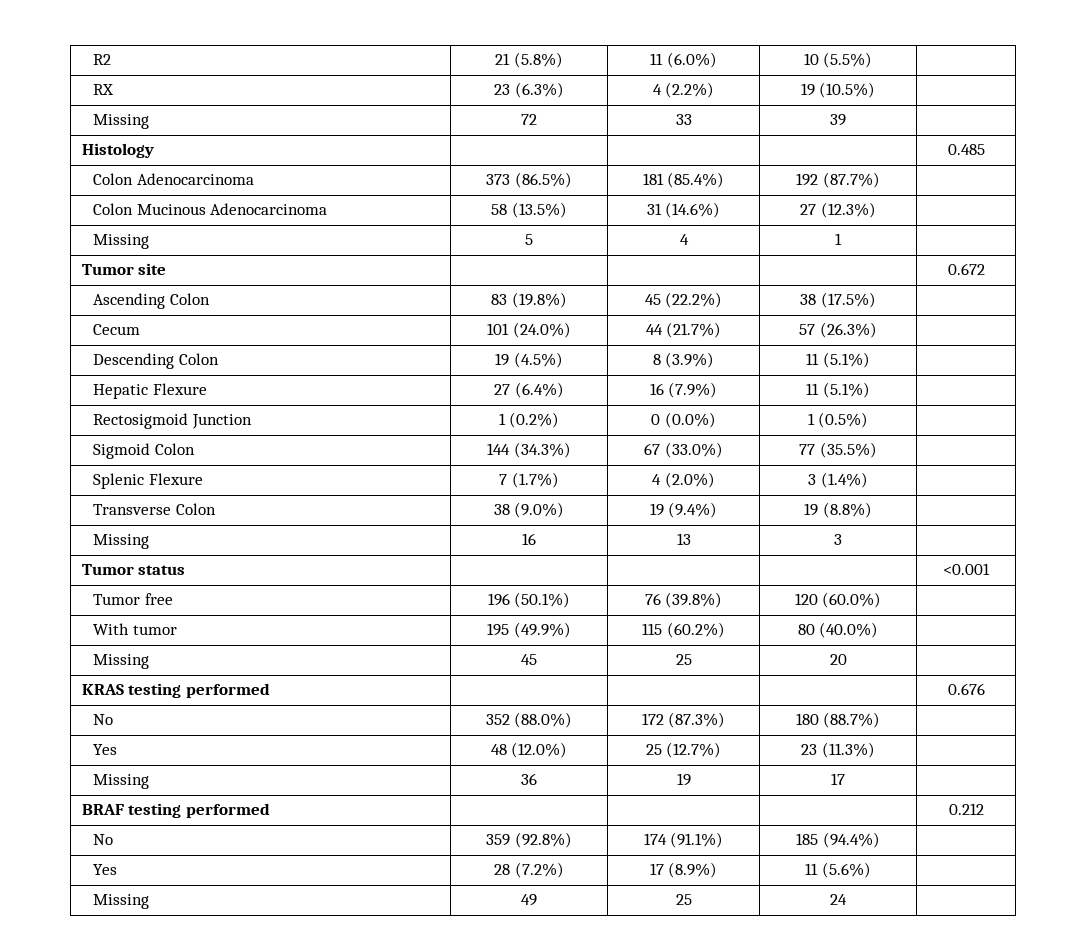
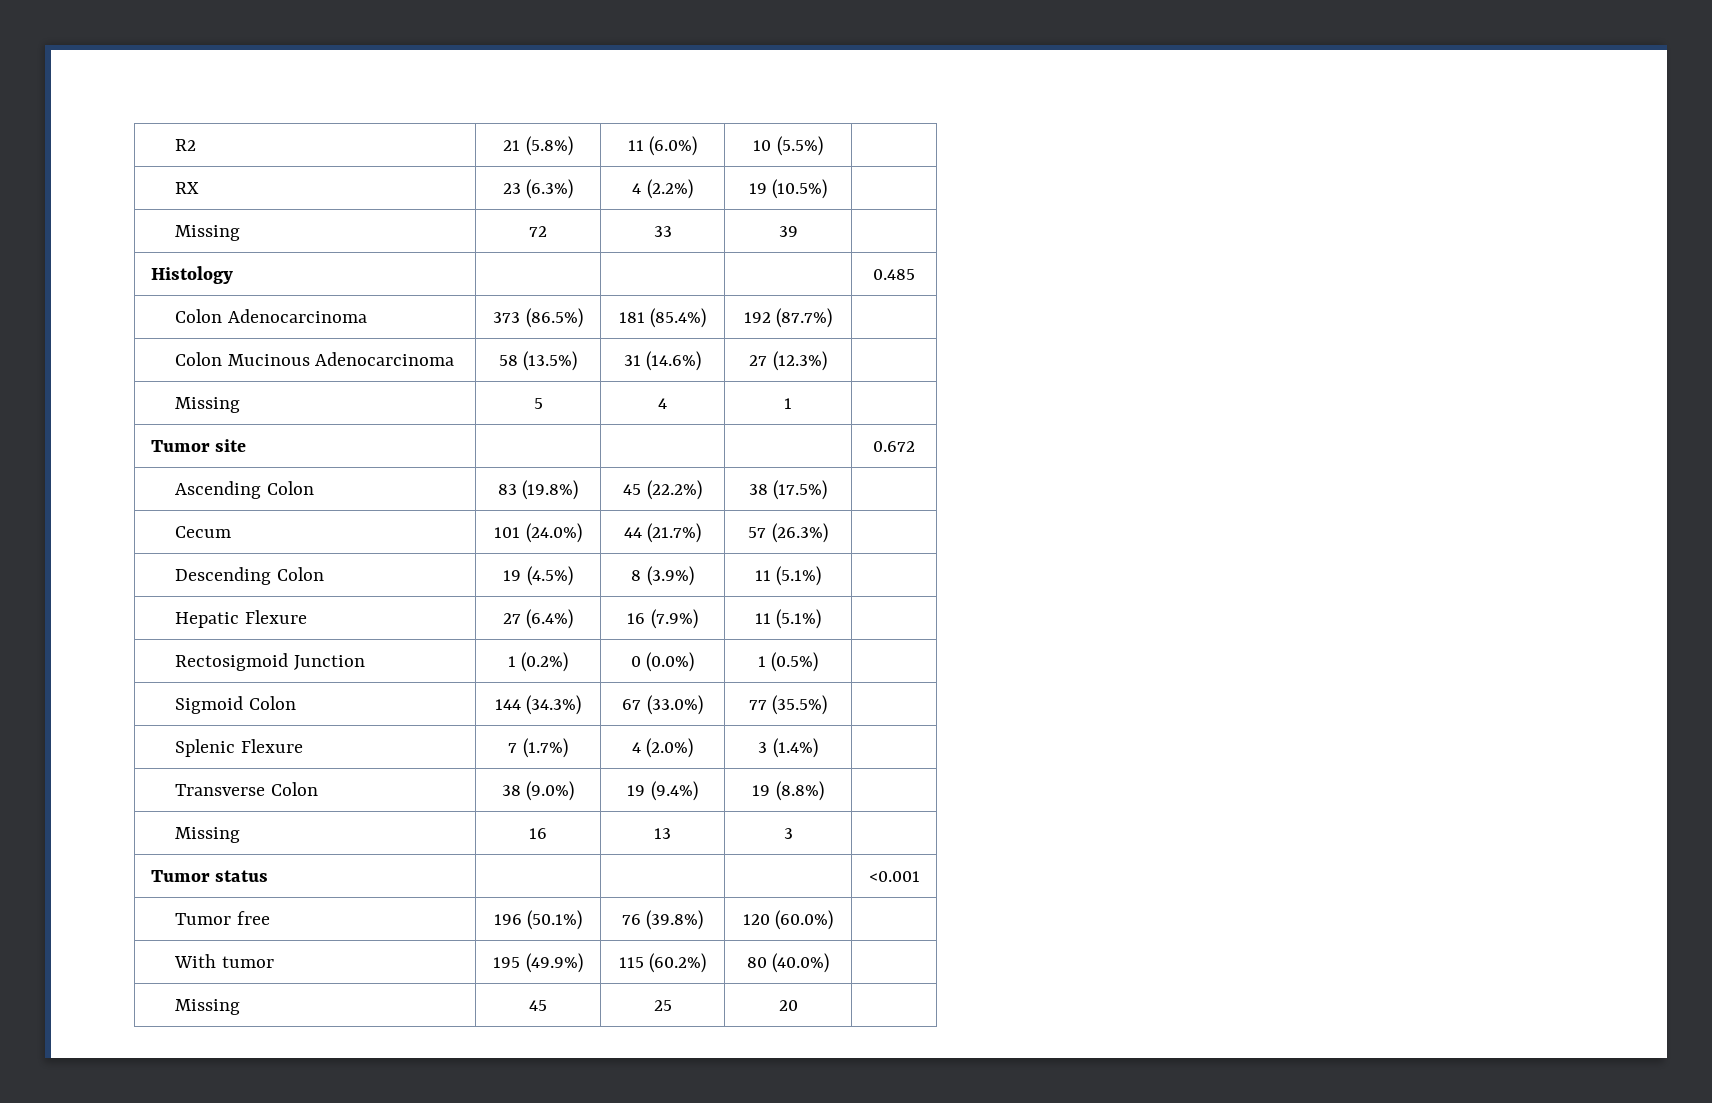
[81,683,270,698] [947,683,985,695] [93,714,114,725] [485,712,573,728] [641,712,726,728] [795,712,881,728] [93,744,118,755] [490,742,568,758] [645,742,722,758] [801,742,875,758] [93,774,150,789] [521,773,537,785] [676,773,691,786] [831,773,845,785] [81,803,270,818] [948,803,984,815] [93,834,114,845] [486,832,572,848] [643,832,724,848] [796,832,880,848] [93,864,118,875] [494,862,564,878] [649,862,718,878] [805,862,871,878] [93,894,150,909] [521,894,537,906] [675,894,692,905] [830,894,847,905] // KRAS testing performed | | | | 0.676 // No | 352 (88.0%) | 172 (87.3%) | 180 (88.7%) | // Yes | 48 (12.0%) | 25 (12.7%) | 23 (11.3%) | // Missing | 36 | 19 | 17 | // BRAF testing performed | | | | 0.212 // No | 359 (92.8%) | 174 (91.1%) | 185 (94.4%) | // Yes | 28 (7.2%) | 17 (8.9%) | 11 (5.6%) | // Missing | 49 | 25 | 24 | -> (798, 1005) none

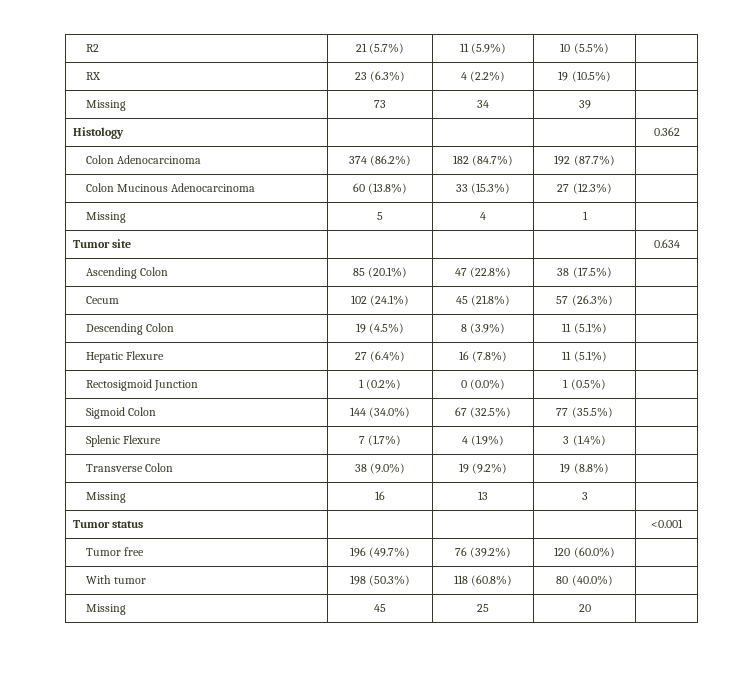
[525,136,573,156] [627,136,698,156] (5.8%) | 11 (6.0%) -> [369,43,405,54] [459,43,507,54] (5.7%) | 11 (5.9%)
[529,226,547,237] [653,226,672,237] 72 | 33 -> [374,100,386,108] [477,100,489,108] 73 | 34
[873,269,915,280] 0.485 -> [653,127,680,136] 0.362
[493,308,583,328] [618,308,707,328] 373 (86.5%) | 181 (85.4%) -> [348,155,412,166] [452,155,514,166] 374 (86.2%) | 182 (84.7%)
[498,351,578,371] [623,351,702,371] 58 (13.5%) | 31 (14.6%) -> [352,183,408,194] [455,183,511,194] 60 (13.8%) | 33 (15.3%)
[873,441,915,452] 0.672 -> [653,239,680,248] 0.634
[497,480,579,500] [623,480,702,500] 83 (19.8%) | 45 (22.2%) -> [352,267,408,278] [454,267,512,278] 85 (20.1%) | 47 (22.8%)
[494,523,582,543] [623,523,702,543] 101 (24.0%) | 44 (21.7%) -> [350,295,410,306] [455,295,511,306] 102 (24.1%) | 45 (21.8%)
[650,609,698,629] (7.9%) -> [472,351,508,362] (7.8%)
[526,695,582,715] (34.3%) -> [369,407,411,418] (34.0%)
[646,695,703,715] (33.0%) -> [470,407,512,418] (32.5%)
[646,738,694,758] (2.0%) -> [471,435,505,446] (1.9%)
[650,781,698,801] (9.4%) -> [472,463,508,474] (9.2%)
[527,910,583,930] (50.1%) -> [369,547,411,558] (49.7%)
[646,910,704,930] (39.8%) -> [470,547,512,558] (39.2%)
[493,953,583,973] [618,953,707,973] 195 (49.9%) | 115 (60.2%) -> [349,575,411,586] [453,575,513,586] 198 (50.3%) | 118 (60.8%)

